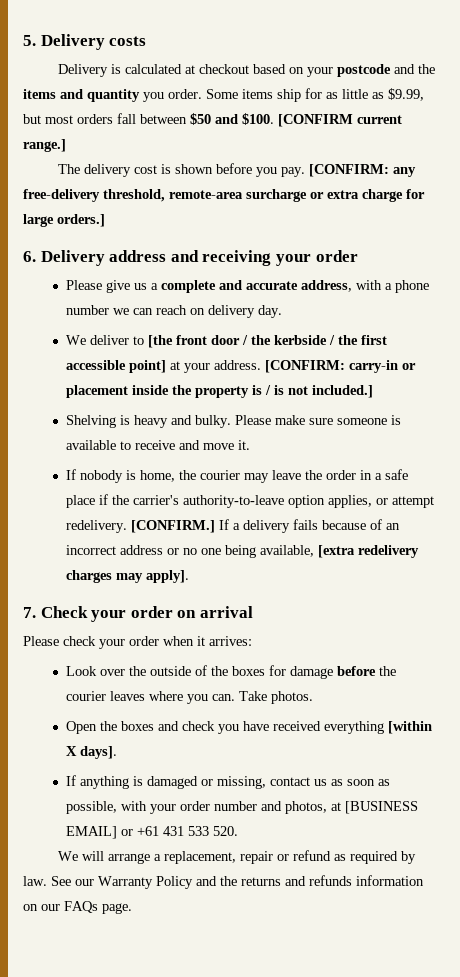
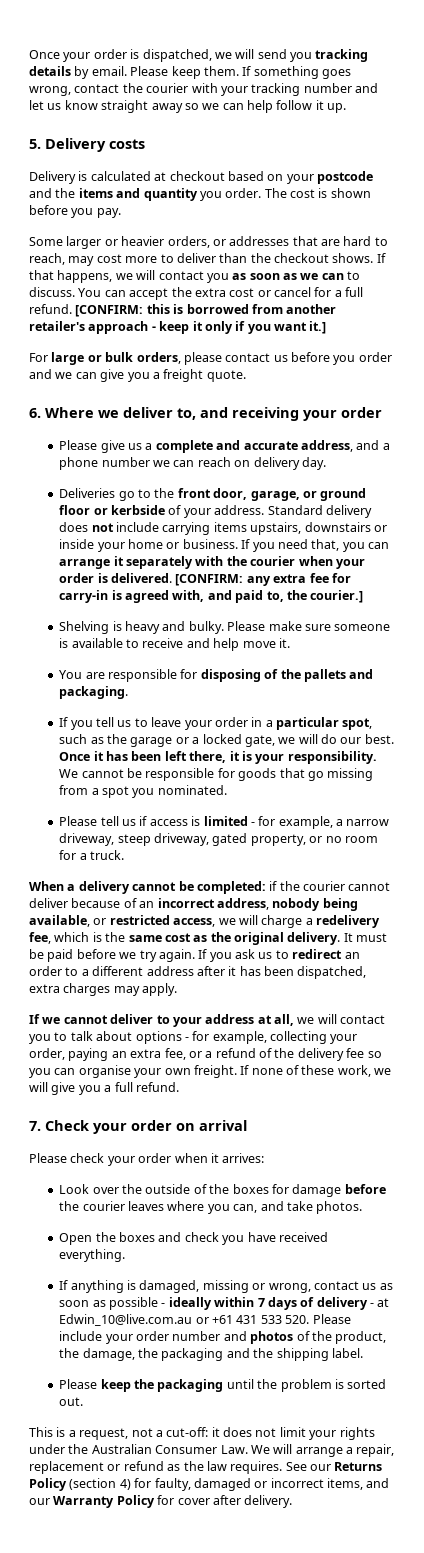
(23, 40) none -> [29,49,369,62] [29,66,351,79] [29,83,378,96] [29,100,347,113] Once your order is dispatched, we will send you tracking details by email. Please keep them. If something goes wrong, contact the courier with your tracking number and let us know straight away so we can help follow it up. //
[206,88,424,102] [23,113,402,127] [23,139,66,152] [57,164,131,177] Some items ship for as little as $9.99, but most orders fall between $50 and $100. [CONFIRM current range.] // The delivery -> [264,188,287,198] The
[308,164,416,177] [23,189,425,202] [23,214,105,227] [23,250,167,266] [CONFIRM: any free-delivery threshold, remote-area surcharge or extra charge for large orders.] // 6. Delivery address -> [29,236,388,249] [29,253,386,266] [29,270,361,283] [29,287,364,300] [29,304,337,317] [29,321,327,334] [29,352,392,365] [29,369,246,382] [29,407,196,420] // Some larger or heavier orders, or addresses that are hard to reach, may cost more to deliver than the checkout shows. If that happens, we will contact you as soon as we can to discuss. You can accept the extra cost or cancel for a full refund. [CONFIRM: this is borrowed from another retailer's approach - keep it only if you want it.] // For large or bulk orders, please contact us before you order and we can give you a freight quote. // 6. Where we deliver to,
[355,280,382,290] with -> [356,440,380,450] and
[65,335,387,348] [65,360,416,373] [65,385,373,398] We deliver to [the front door / the kerbside / the first accessible point] at your address. [CONFIRM: carry-in or placement inside the property is / is not included.] -> [59,488,367,501] [59,505,372,518] [59,522,387,535] [59,539,390,552] [59,556,365,569] [59,573,351,586] [59,590,364,603] Deliveries go to the front door, garage, or ground floor or kerbside of your address. Standard delivery does not include carrying items upstairs, downstairs or inside your home or business. If you need that, you can arrange it separately with the courier when your order is delivered. [CONFIRM: any extra fee for carry-in is agreed with, and paid to, the courier.]
(200, 445) none -> [213,638,240,651] help
[65,469,408,483] [65,494,434,508] [65,519,400,533] [65,545,419,558] [65,570,189,583] If nobody is home, the courier may leave the order in a safe place if the carrier's authority-to-leave option applies, or attempt redelivery. [CONFIRM.] If a delivery fails because of an incorrect address or no one being available, [extra redelivery charges may apply]. -> [59,669,374,682] [59,686,129,699] [59,717,373,730] [59,734,394,747] [59,751,377,764] [59,768,374,781] [59,785,227,798] [59,816,390,829] [59,833,378,846] [59,850,125,860] [29,881,391,894] [29,898,358,911] [29,915,380,928] [29,932,388,945] [29,949,360,962] [29,966,367,979] [29,983,178,996] [29,1014,386,1027] [29,1031,358,1044] [29,1048,382,1061] [29,1065,392,1078] [29,1082,179,1095] You are responsible for disposing of the pallets and packaging. // If you tell us to leave your order in a particular spot, such as the garage or a locked gate, we will do our best. Once it has been left there, it is your responsibility. We cannot be responsible for goods that go missing from a spot you nominated. // Please tell us if access is limited - for example, a narrow driveway, steep driveway, gated property, or no room for a truck. // When a delivery cannot be completed: if the courier cannot deliver because of an incorrect address, nobody being available, or restricted access, we will charge a redelivery fee, which is the same cost as the original delivery. It must be paid before we try again. If you ask us to redirect an order to a different address after it has been dispatched, extra charges may apply. // If we cannot deliver to your address at all, we will contact you to talk about options - for example, collecting your order, paying an extra fee, or a refund of the delivery fee so you can organise your own freight. If none of these work, we will give you a full refund.
[211,691,267,701] can. Take -> [233,1201,313,1213] can, and take
[323,721,432,734] [65,746,117,759] everything [within X days]. -> [59,1249,126,1262] everything.
[146,776,266,789] damaged or missing, -> [139,1280,311,1293] damaged, missing or wrong,
[65,801,418,814] [65,826,117,839] possible, with your order number and photos, at [BUSINESS EMAIL] -> [109,1297,390,1310] [59,1314,193,1326] possible - ideally within 7 days of delivery - at Edwin_10@live.com.au
(238, 831) // -> [312,1314,351,1324] [59,1331,387,1344] [59,1348,363,1361] [59,1379,387,1392] [59,1397,84,1406] [29,1427,375,1440] [29,1444,248,1454] Please include your order number and photos of the product, the damage, the packaging and the shipping label. // Please keep the packaging until the problem is sorted out. // This is a request, not a cut-off: it does not limit your rights under the Australian Consumer Law.
[163,851,273,864] replacement, repair -> [356,1444,395,1457] [29,1461,104,1474] repair, replacement
[349,851,416,864] [23,875,424,889] [23,901,132,914] required by law. See our Warranty Policy and the returns and refunds information on our FAQs page. -> [183,1461,383,1474] [29,1478,390,1491] [29,1495,293,1508] the law requires. See our Returns Policy (section 4) for faulty, damaged or incorrect items, and our Warranty Policy for cover after delivery.

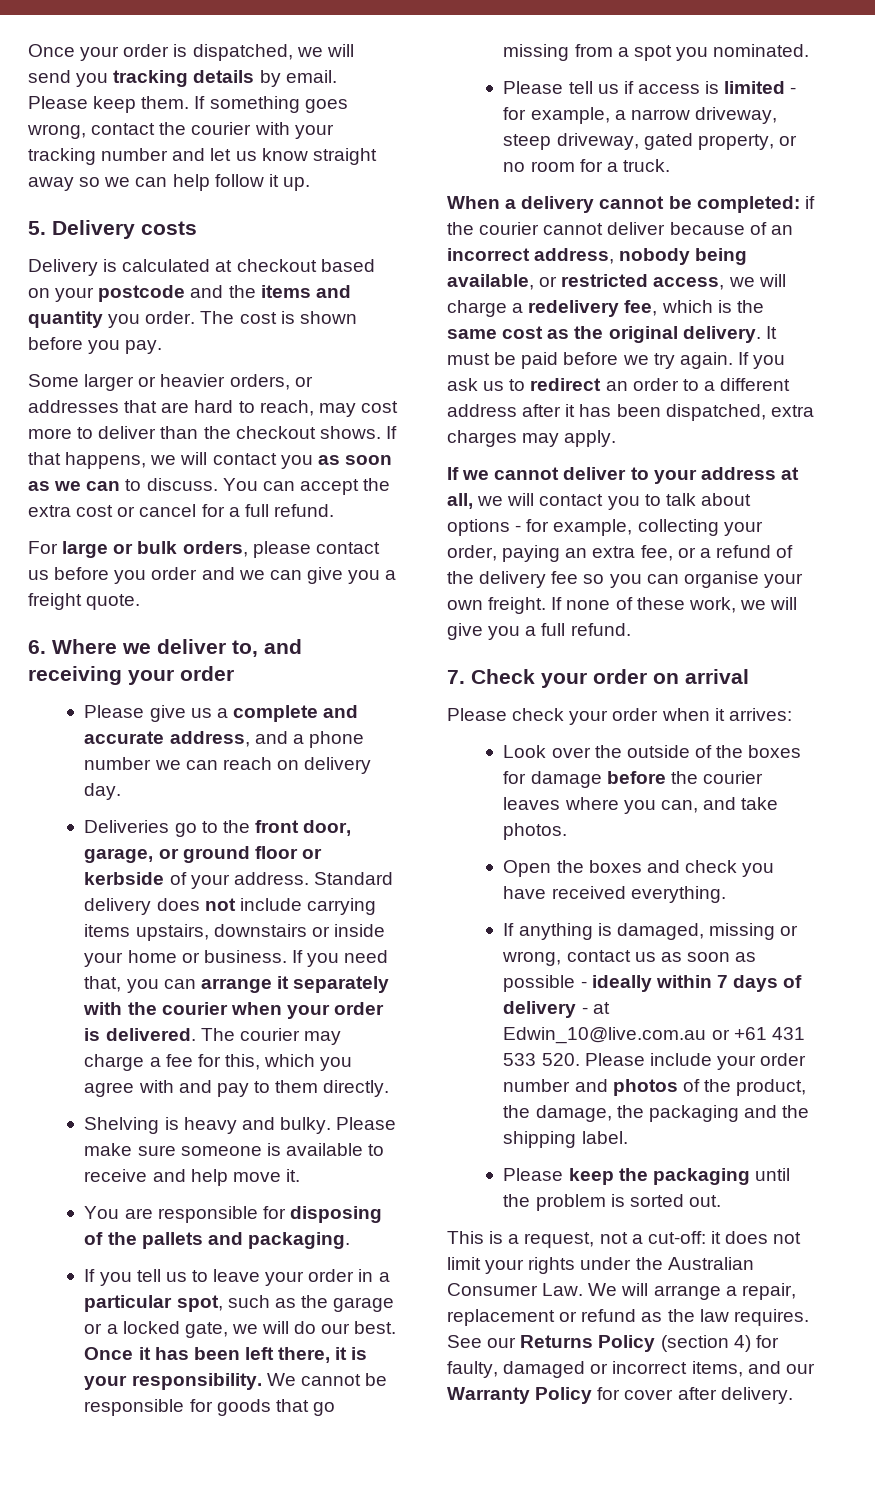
[75,304,337,317] [29,321,327,334] [CONFIRM: this is borrowed from another retailer's approach - keep it only if you want it.] -> (334, 510) none
[175,573,351,586] [59,590,364,603] [CONFIRM: any extra fee for carry-in is agreed with, and paid to, the courier.] -> [200,1028,341,1045] [84,1054,353,1071] [84,1080,390,1097] The courier may charge a fee for this, which you agree with and pay to them directly.

